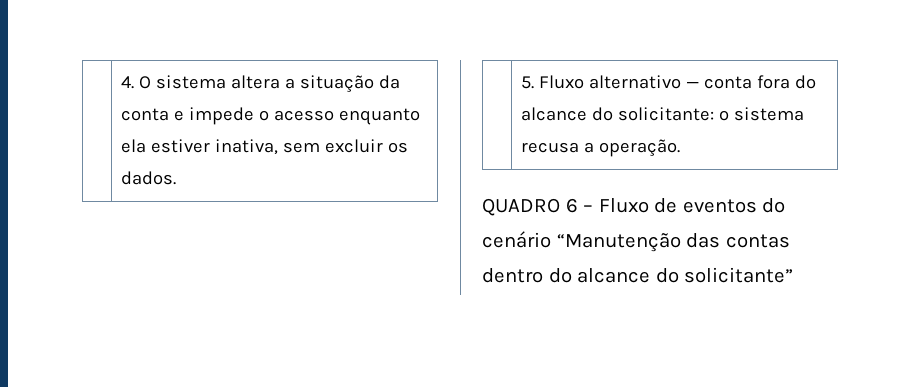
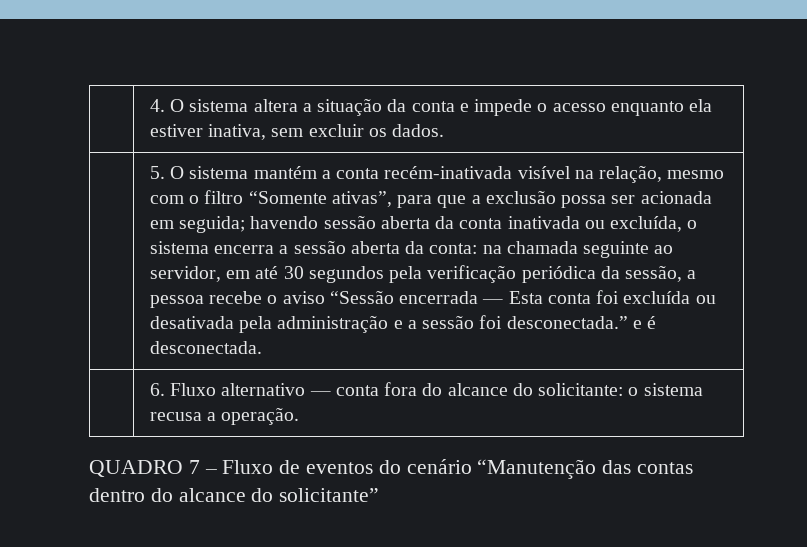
(534, 82) none -> [169,166,725,183] [149,190,712,208] [149,216,698,233] [149,241,674,258] [149,265,697,283] [149,290,716,308] [149,315,657,333] [149,341,262,354] [149,383,165,396] O sistema mantém a conta recém-inativada visível na relação, mesmo com o filtro “Somente ativas”, para que a exclusão possa ser acionada em seguida; havendo sessão aberta da conta inativada ou excluída, o sistema encerra a sessão aberta da conta: na chamada seguinte ao servidor, em até 30 segundos pela verificação periódica da sessão, a pessoa recebe o aviso “Sessão encerrada — Esta conta foi excluída ou desativada pela administração e a sessão foi desconectada.” e é desconectada. // | 6.
[565,198,578,213] 6 -> [188,460,200,474] 7

